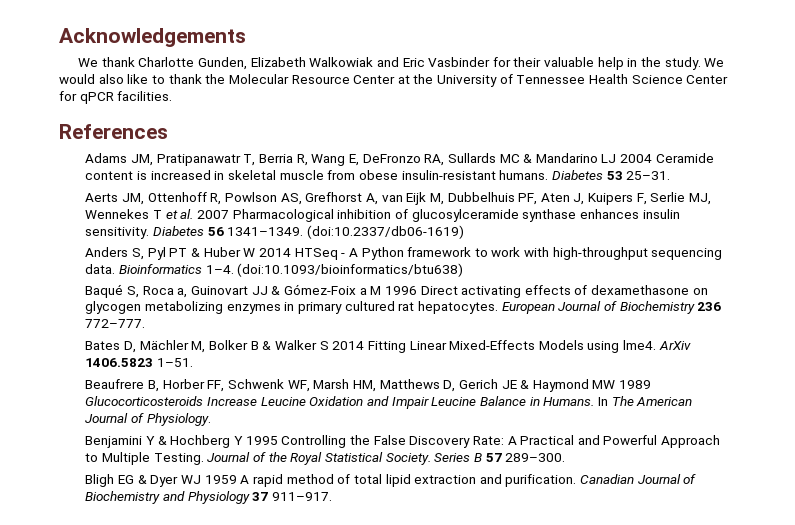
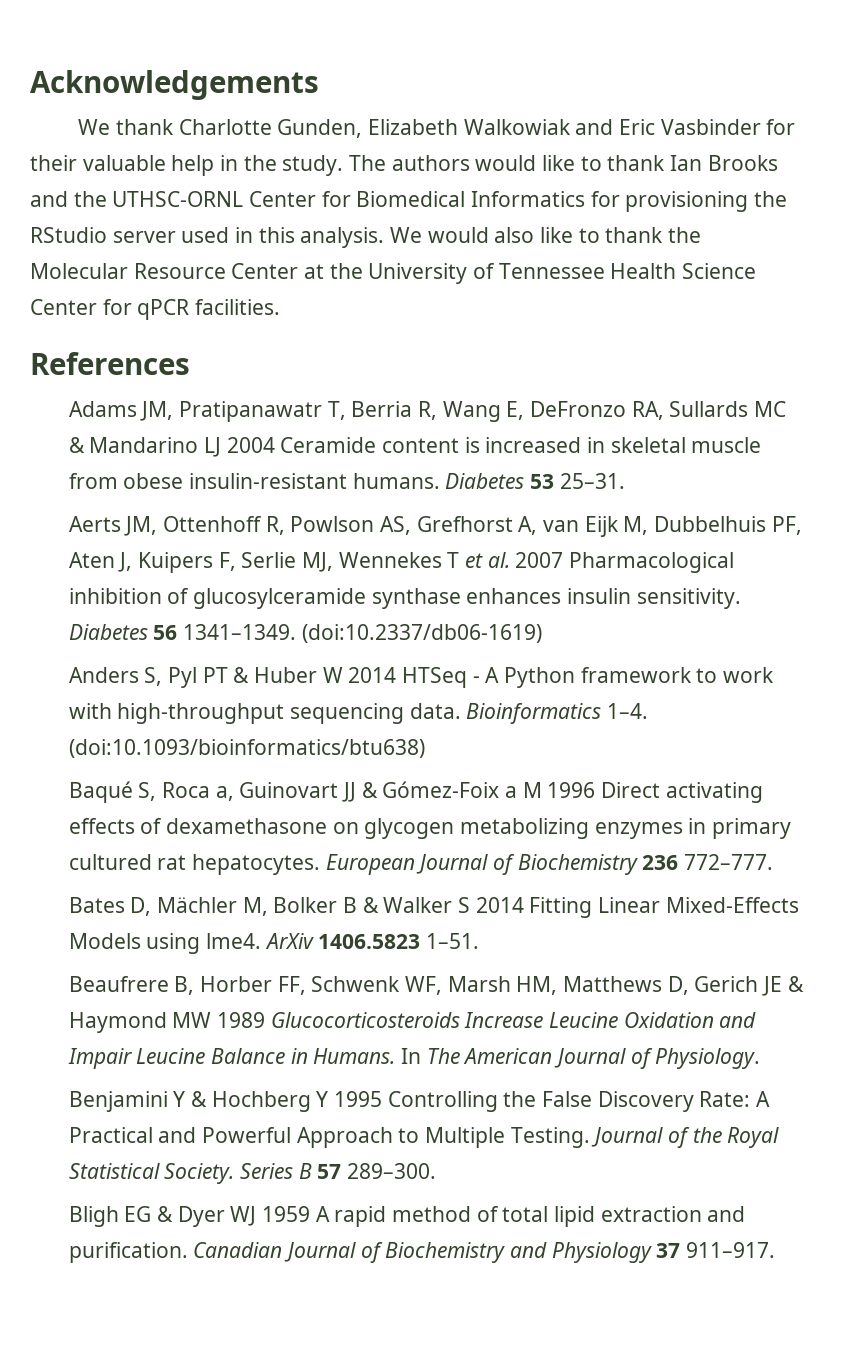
(701, 63) none -> [349,155,778,171] [30,191,788,212] [30,227,385,248] The authors would like to thank Ian Brooks and the UTHSC-ORNL Center for Biomedical Informatics for provisioning the RStudio server used in this analysis.

